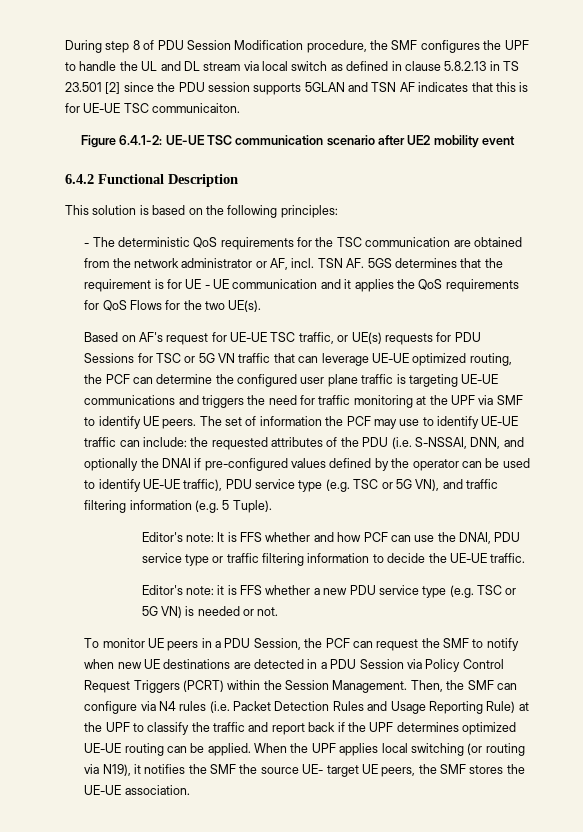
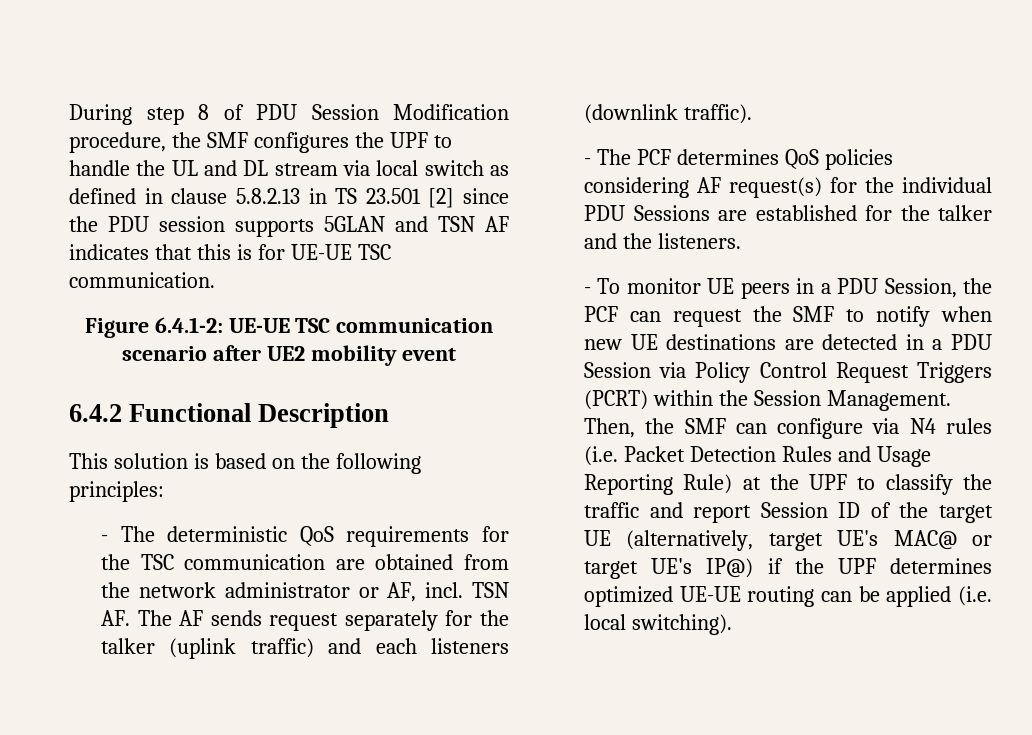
[152,103,241,113] communicaiton. -> [69,272,215,288] communication.
[367,258,503,268] [84,279,519,292] [84,300,262,312] [84,332,481,345] [84,353,512,366] [84,374,499,387] [84,395,523,408] [84,416,519,429] [84,437,524,450] [84,458,530,471] [84,479,499,492] [84,500,272,513] [141,532,521,544] [141,553,526,566] [141,585,517,598] [141,606,279,618] 5GS determines that the requirement is for UE - UE communication and it applies the QoS requirements for QoS Flows for the two UE(s). // Based on AF's request for UE-UE TSC traffic, or UE(s) requests for PDU Sessions for TSC or 5G VN traffic that can leverage UE-UE optimized routing, the PCF can determine the configured user plane traffic is targeting UE-UE communications and triggers the need for traffic monitoring at the UPF via SMF to identify UE peers. The set of information the PCF may use to identify UE-UE traffic can include: the requested attributes of the PDU (i.e. S-NSSAI, DNN, and optionally the DNAI if pre-configured values defined by the operator can be used to identify UE-UE traffic), PDU service type (e.g. TSC or 5G VN), and traffic filtering information (e.g. 5 Tuple). // Editor's note: It is FFS whether and how PCF can use the DNAI, PDU service type or traffic filtering information to decide the UE-UE traffic. // Editor's note: it is FFS whether a new PDU service type (e.g. TSC or 5G VN) is needed or not. // -> [137,610,509,631] [100,638,509,659] [583,104,752,124] [583,149,893,170] [583,177,992,198] [583,205,992,221] [583,233,741,249] [583,287,591,294] The AF sends request separately for the talker (uplink traffic) and each listeners (downlink traffic). // - The PCF determines QoS policies considering AF request(s) for the individual PDU Sessions are established for the talker and the listeners. // -
[308,722,336,732] back -> [760,502,993,523] [583,530,992,551] [583,558,754,579] Session ID of the target UE (alternatively, target UE's MAC@ or target UE's IP@)
[207,743,525,756] [84,764,525,777] [84,785,190,795] applied. When the UPF applies local switching (or routing via N19), it notifies the SMF the source UE- target UE peers, the SMF stores the UE-UE association. -> [886,586,993,607] [583,614,732,635] applied (i.e. local switching).

